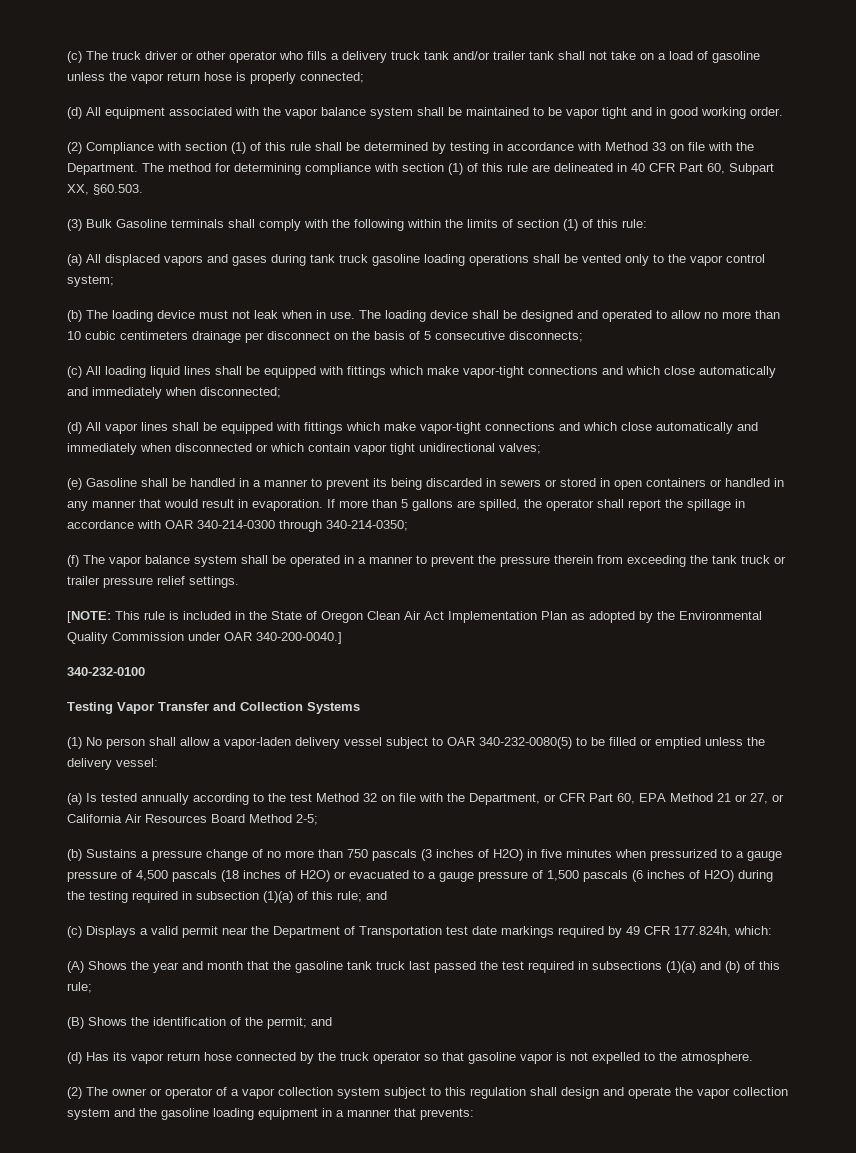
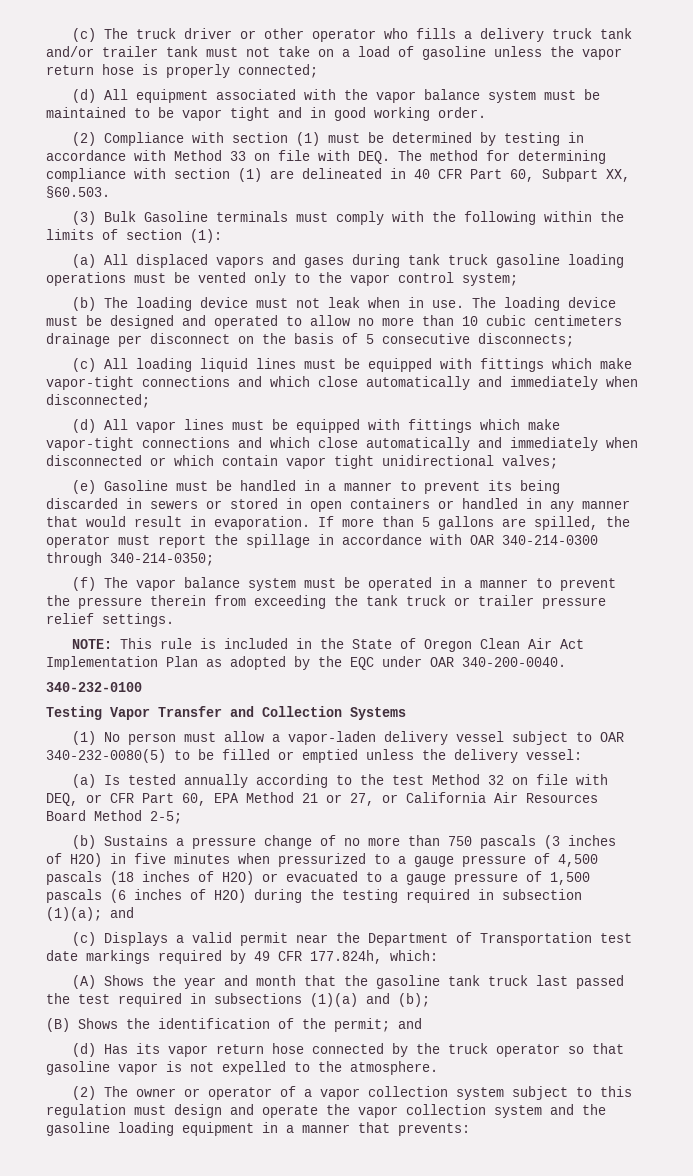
[558,51,585,60] shall -> [206,47,238,57] must
[417,107,444,116] shall -> [543,90,576,100] must
[250,142,342,151] of this rule shall -> [327,133,360,143] must
[736,142,754,151] [67,163,138,175] the Department. -> [358,151,390,164] DEQ.
[467,163,528,172] of this rule -> (262, 175) none
[228,219,255,228] shall -> [295,212,328,222] must
[563,219,647,231] (1) of this rule: -> [190,229,222,243] (1):
[533,254,560,263] shall -> [134,273,166,283] must
[472,310,499,319] shall -> [46,316,78,326] must
[215,366,242,375] shall -> [303,359,336,369] must
[172,422,199,431] shall -> [231,420,264,430] must
[141,478,168,487] shall -> [175,481,208,491] must
[597,499,624,508] shall -> [118,535,150,545] must
[241,555,268,564] shall -> [303,578,336,588] must
[67,611,111,623] [NOTE: -> [71,639,112,649] NOTE:
[679,611,762,620] [67,632,184,644] Environmental Quality Commission -> [350,657,374,670] EQC
[256,632,342,644] 340-200-0040.] -> [462,657,566,667] 340-200-0040.
[149,737,176,746] shall -> [183,732,216,742] must
[447,793,540,805] the Department, -> [46,793,78,806] DEQ,
[263,891,362,903] (1)(a) of this rule; -> [46,907,102,921] (1)(a);
[725,961,780,973] [67,982,92,993] (b) of this rule; -> [398,993,430,1007] (b);
[530,1087,557,1096] shall -> [134,1105,166,1115] must

